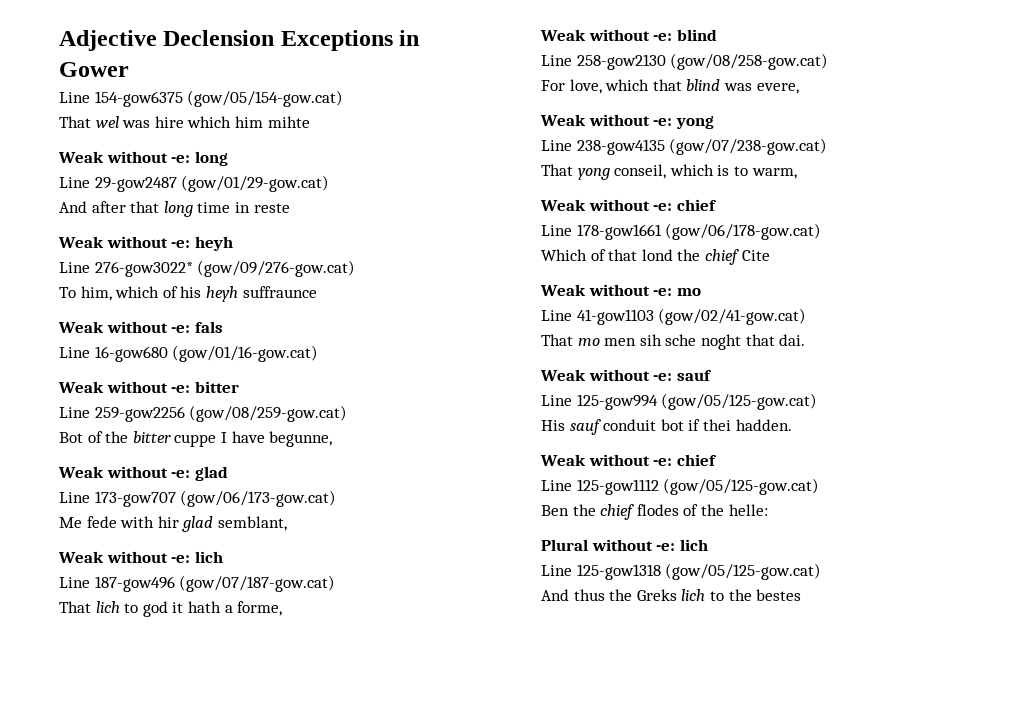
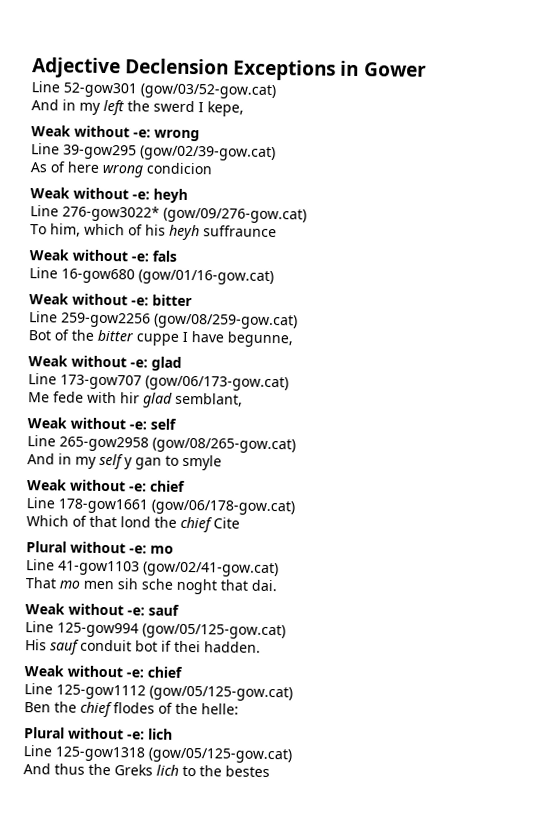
[94,90,344,107] [59,116,310,128] [58,151,228,166] [59,175,330,192] [59,201,290,217] 154-gow6375 (gow/05/154-gow.cat) // That wel was hire which him mihte // Weak without -e: long // Line 29-gow2487 (gow/01/29-gow.cat) // And after that long time in reste -> [63,82,276,100] [31,99,244,117] [31,125,200,142] [31,143,276,162] [30,161,213,178] 52-gow301 (gow/03/52-gow.cat) // And in my left the swerd I kepe, // Weak without -e: wrong // Line 39-gow295 (gow/02/39-gow.cat) // As of here wrong condicion
[194,551,223,563] [59,575,336,592] [59,601,283,617] [540,29,717,41] [541,53,829,70] [541,79,799,94] [540,114,714,129] [541,138,828,155] [541,164,797,180] lich // Line 187-gow496 (gow/07/187-gow.cat) // That lich to god it hath a forme, // Weak without -e: blind // Line 258-gow2130 (gow/08/258-gow.cat) // For love, which that blind was evere, // Weak without -e: yong // Line 238-gow4135 (gow/07/238-gow.cat) // That yong conseil, which is to warm, -> [150,418,177,430] [27,435,296,454] [27,453,222,471] self // Line 265-gow2958 (gow/08/265-gow.cat) // And in my self y gan to smyle
[540,284,586,296] Weak -> [26,541,67,553] Plural

